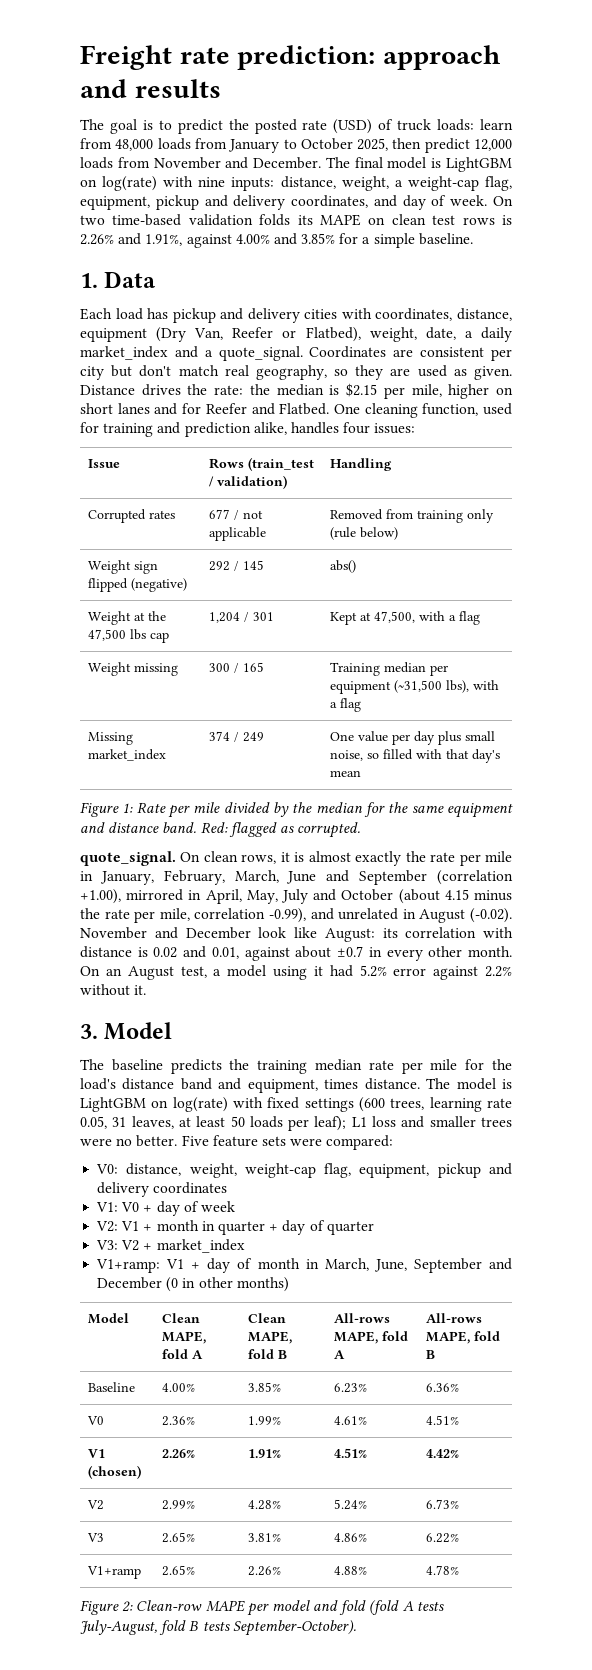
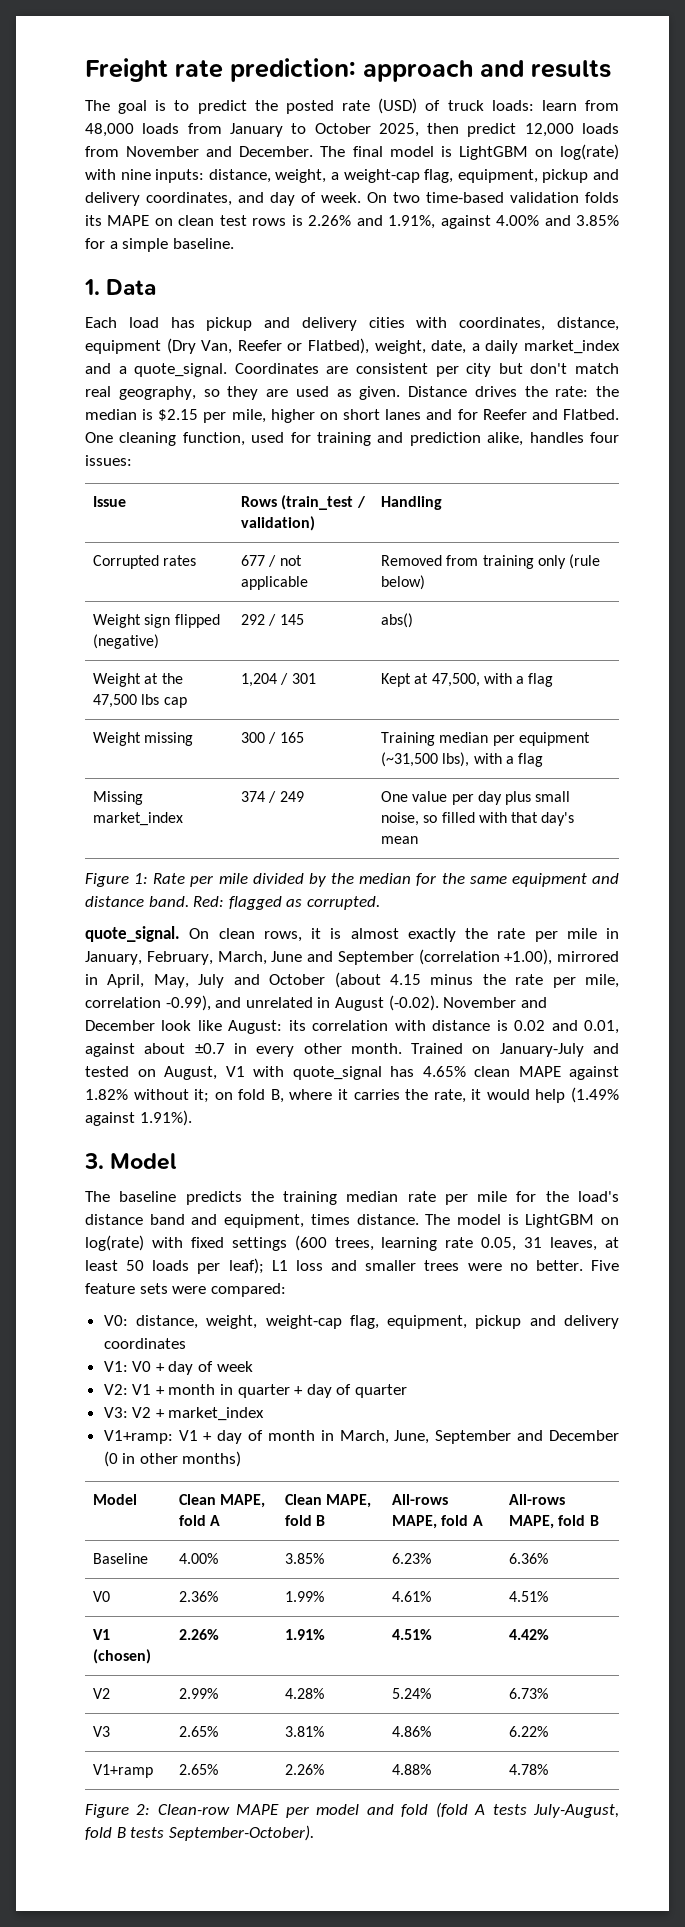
[80,965,512,980] [80,984,147,996] On an August test, a model using it had 5.2% error against 2.2% without it. -> [411,1043,619,1057] [85,1066,619,1080] [85,1087,619,1103] [85,1110,192,1126] Trained on January-July and tested on August, V1 with quote_signal has 4.65% clean MAPE against 1.82% without it; on fold B, where it carries the rate, it would help (1.49% against 1.91%).

